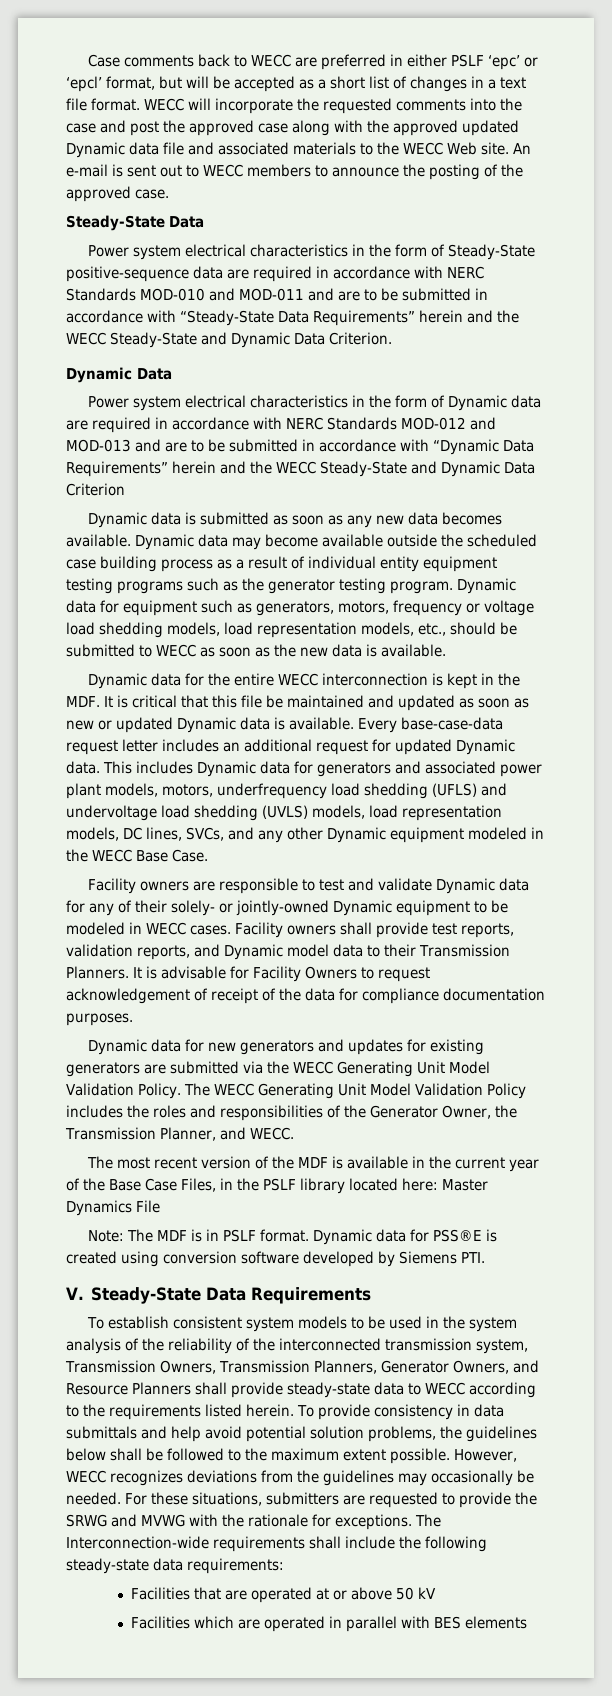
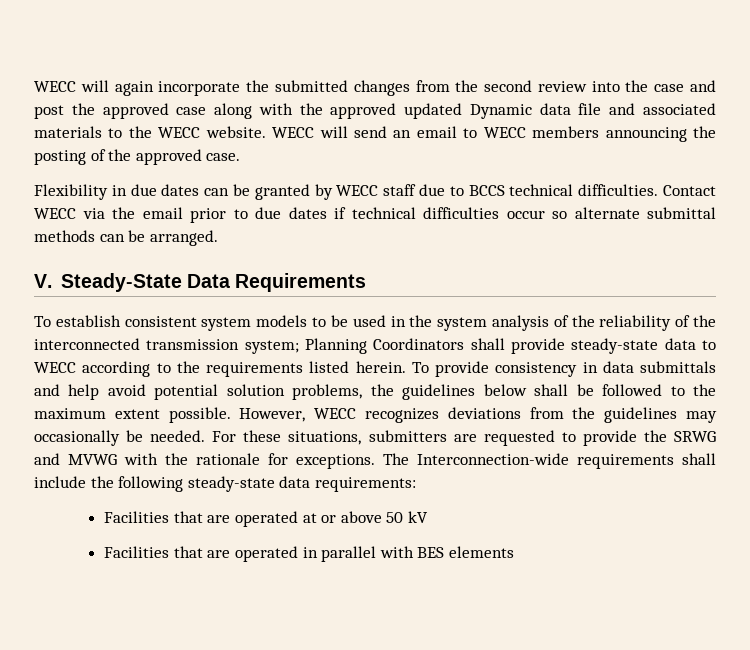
[88,54,539,70] [66,76,526,92] [66,98,211,111] Case comments back to WECC are preferred in either PSLF ‘epc’ or ‘epcl’ format, but will be accepted as a short list of changes in a text file format. WECC will -> [34,80,154,96] WECC will again
[323,98,466,114] requested comments -> [274,80,587,96] submitted changes from the second review
[447,142,531,155] [66,164,182,177] Web site. An e-mail is sent out -> [205,126,457,138] website. WECC will send an email
[315,165,399,177] to announce -> [605,127,687,142] announcing
[66,215,204,231] [88,244,536,260] [66,266,484,282] [66,288,488,301] [66,310,519,326] [66,332,392,348] [66,367,172,383] [88,395,542,411] [66,417,496,433] [66,439,534,455] [66,461,535,477] [66,483,125,496] [88,512,503,528] [66,534,537,550] [66,556,497,572] [66,578,516,594] [66,600,534,616] [66,622,517,638] [66,644,446,657] [88,673,521,689] [66,695,529,711] [66,717,503,733] [66,739,515,755] [66,761,542,777] [66,783,507,799] [66,805,502,821] [66,827,544,843] [66,849,208,862] [88,878,530,894] [66,900,508,916] [66,922,514,938] [66,944,510,960] [66,966,430,982] [66,988,545,1004] [66,1013,133,1026] [88,1039,485,1055] [66,1061,490,1077] [66,1083,526,1099] [66,1105,517,1121] [65,1127,294,1141] [87,1156,540,1172] [66,1178,488,1194] [66,1200,160,1216] [88,1229,498,1245] [66,1251,485,1267] Steady-State Data // Power system electrical characteristics in the form of Steady-State positive-sequence data are required in accordance with NERC Standards MOD-010 and MOD-011 and are to be submitted in accordance with “Steady-State Data Requirements” herein and the WECC Steady-State and Dynamic Data Criterion. // Dynamic Data // Power system electrical characteristics in the form of Dynamic data are required in accordance with NERC Standards MOD-012 and MOD-013 and are to be submitted in accordance with “Dynamic Data Requirements” herein and the WECC Steady-State and Dynamic Data Criterion // Dynamic data is submitted as soon as any new data becomes available. Dynamic data may become available outside the scheduled case building process as a result of individual entity equipment testing programs such as the generator testing program. Dynamic data for equipment such as generators, motors, frequency or voltage load shedding models, load representation models, etc., should be submitted to WECC as soon as the new data is available. // Dynamic data for the entire WECC interconnection is kept in the MDF. It is critical that this file be maintained and updated as soon as new or updated Dynamic data is available. Every base-case-data request letter includes an additional request for updated Dynamic data. This includes Dynamic data for generators and associated power plant models, motors, underfrequency load shedding (UFLS) and undervoltage load shedding (UVLS) models, load representation models, DC lines, SVCs, and any other Dynamic equipment modeled in the WECC Base Case. // Facility owners are responsible to test and validate Dynamic data for any of their solely- or jointly-owned Dynamic equipment to be modeled in WECC cases. Facility owners shall provide test reports, validation reports, and Dynamic model data to their Transmission Planners. It is advisable for Facility Owners to request acknowledgement of receipt of the data for compliance documentation purposes. // Dynamic data for new generators and updates for existing generators are submitted via the WECC Generating Unit Model Validation Policy. The WECC Generating Unit Model Validation Policy includes the roles and responsibilities of the Generator Owner, the Transmission Planner, and WECC. // The most recent version of the MDF is available in the current year of the Base Case Files, in the PSLF library located here: Master Dynamics File // Note: The MDF is in PSLF format. Dynamic data for PSS®E is created using conversion software developed by Siemens PTI. -> [34,184,716,200] [34,207,716,223] [34,230,218,246] Flexibility in due dates can be granted by WECC staff due to BCCS technical difficulties. Contact WECC via the email prior to due dates if technical difficulties occur so alternate submittal methods can be arranged.
[476,1339,528,1354] [65,1360,539,1374] [66,1382,191,1395] system, Transmission Owners, Transmission Planners, Generator Owners, and Resource Planners -> [244,338,465,354] system; Planning Coordinators
[194,1616,235,1629] which -> [173,546,203,558] that

